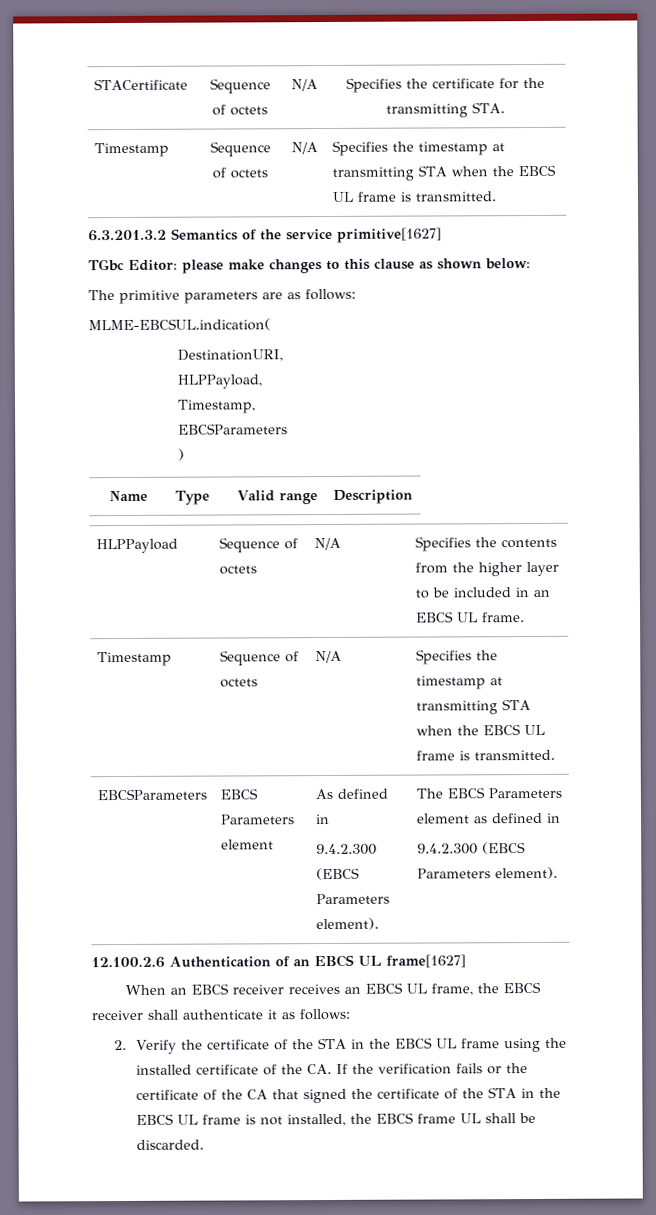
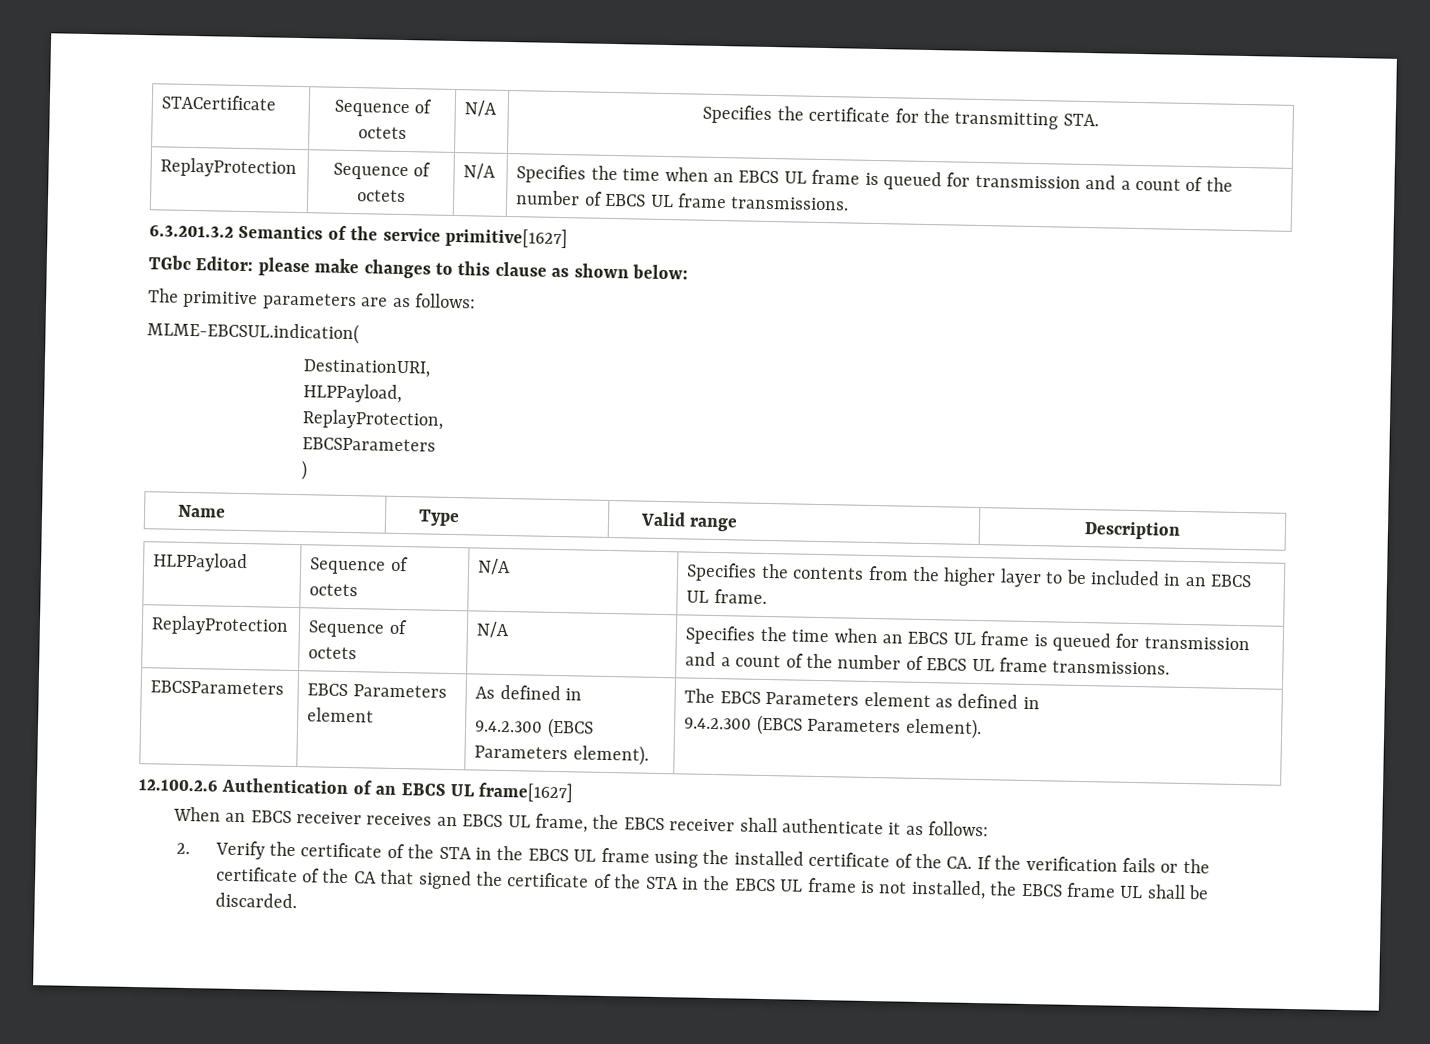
[93,142,169,158] [209,141,271,157] [212,167,268,179] [290,142,318,155] [331,140,505,156] [331,164,556,181] [331,191,497,202] Timestamp | Sequence of octets | N/A | Specifies the timestamp at transmitting STA when the EBCS UL frame is transmitted. -> [160,157,298,178] [332,162,432,181] [356,189,406,203] [463,163,497,180] [516,164,1233,192] [516,190,850,211] ReplayProtection | Sequence of octets | N/A | Specifies the time when an EBCS UL frame is queued for transmission and a count of the number of EBCS UL frame transmissions.
[176,399,256,414] Timestamp, -> [302,409,445,430] ReplayProtection,
[96,651,172,667] [219,650,299,666] [219,678,258,688] [314,650,342,664] [415,649,498,665] [415,675,503,690] [415,699,531,715] [415,724,545,736] [415,749,555,761] Timestamp | Sequence of octets | N/A | Specifies the timestamp at transmitting STA when the EBCS UL frame is transmitted. -> [151,615,290,636] [308,619,408,638] [308,646,358,660] [476,621,511,639] [685,625,1250,652] [685,651,1171,675] ReplayProtection | Sequence of octets | N/A | Specifies the time when an EBCS UL frame is queued for transmission and a count of the number of EBCS UL frame transmissions.

